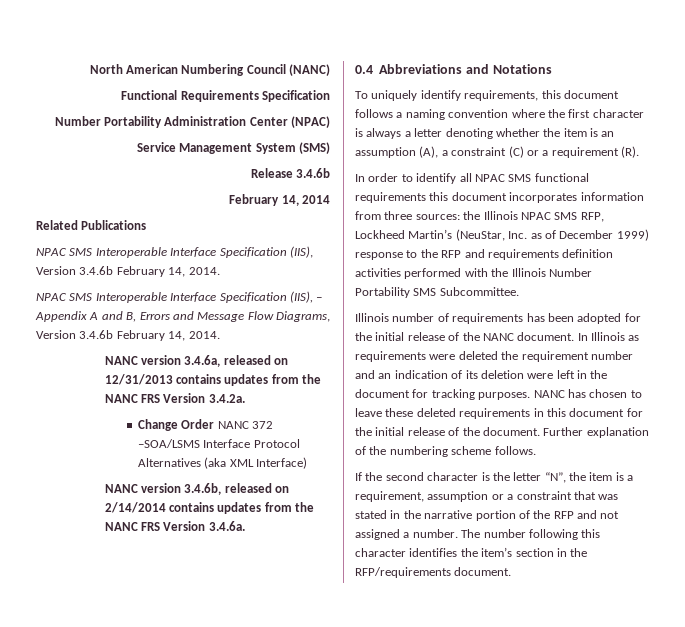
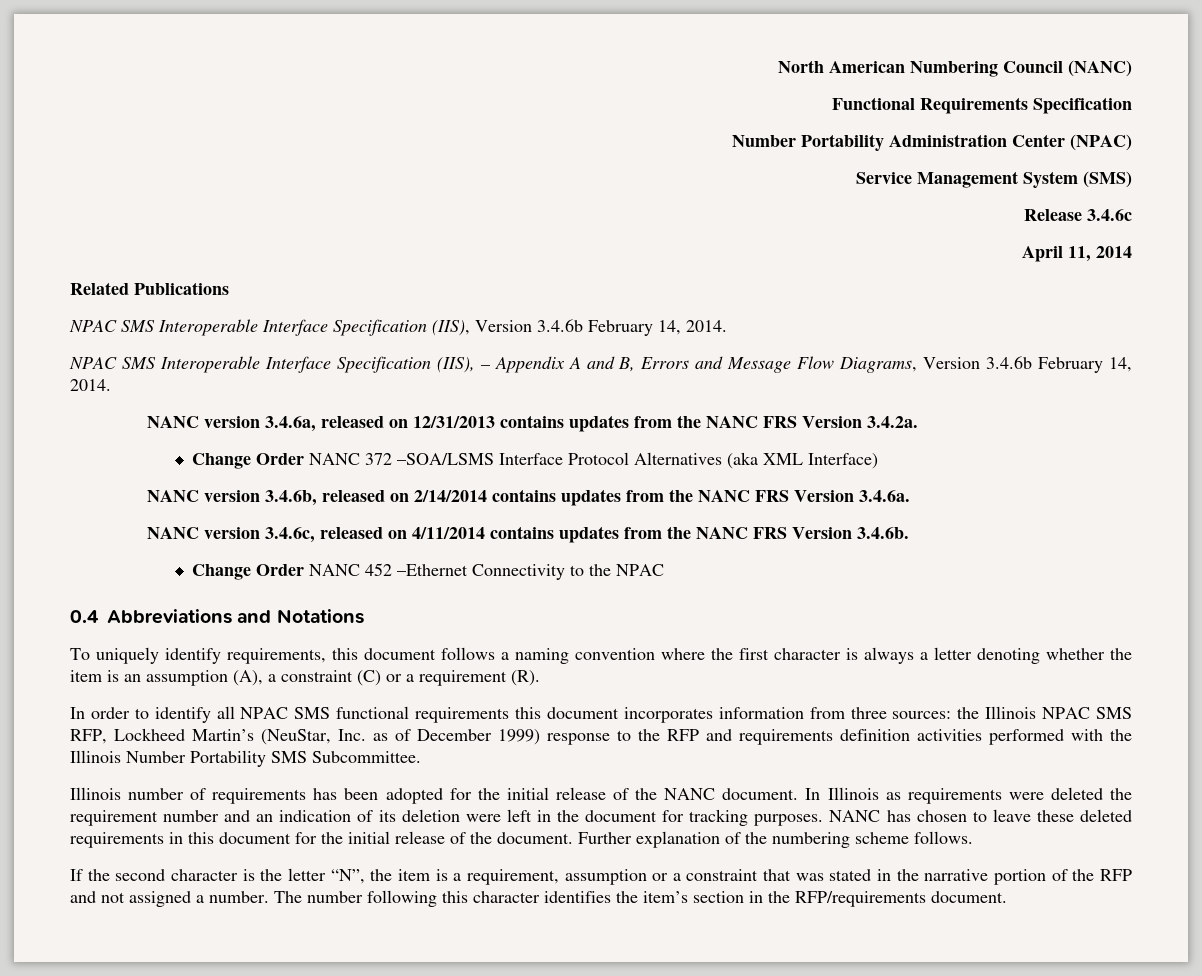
[296,168,330,178] [229,194,299,206] 3.4.6b // February 14, -> [1087,209,1132,221] [1022,246,1091,262] 3.4.6c // April 11,
(245, 526) none -> [146,526,909,543] [191,563,664,580] // NANC version 3.4.6c, released on 4/11/2014 contains updates from the NANC FRS Version 3.4.6b. // Change Order NANC 452 –Ethernet Connectivity to the NPAC

